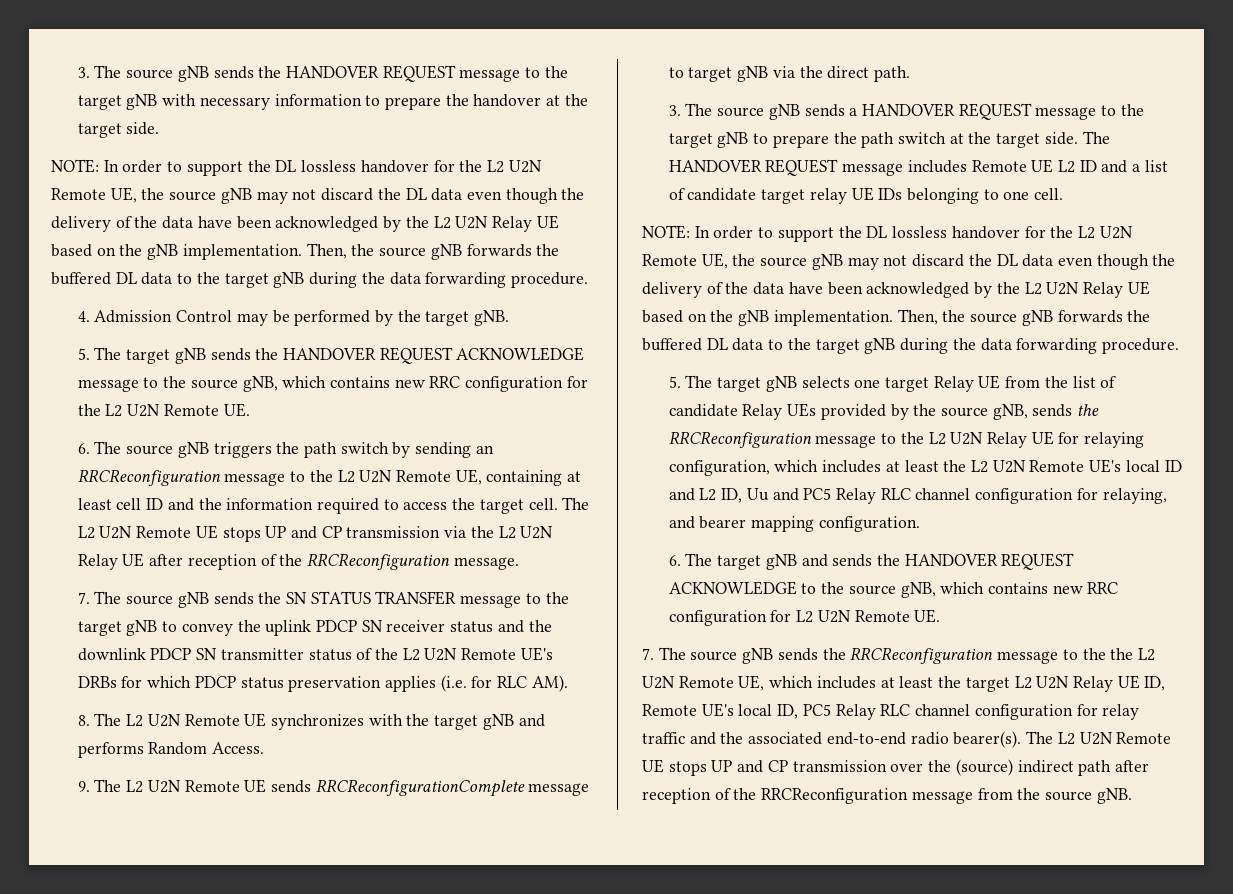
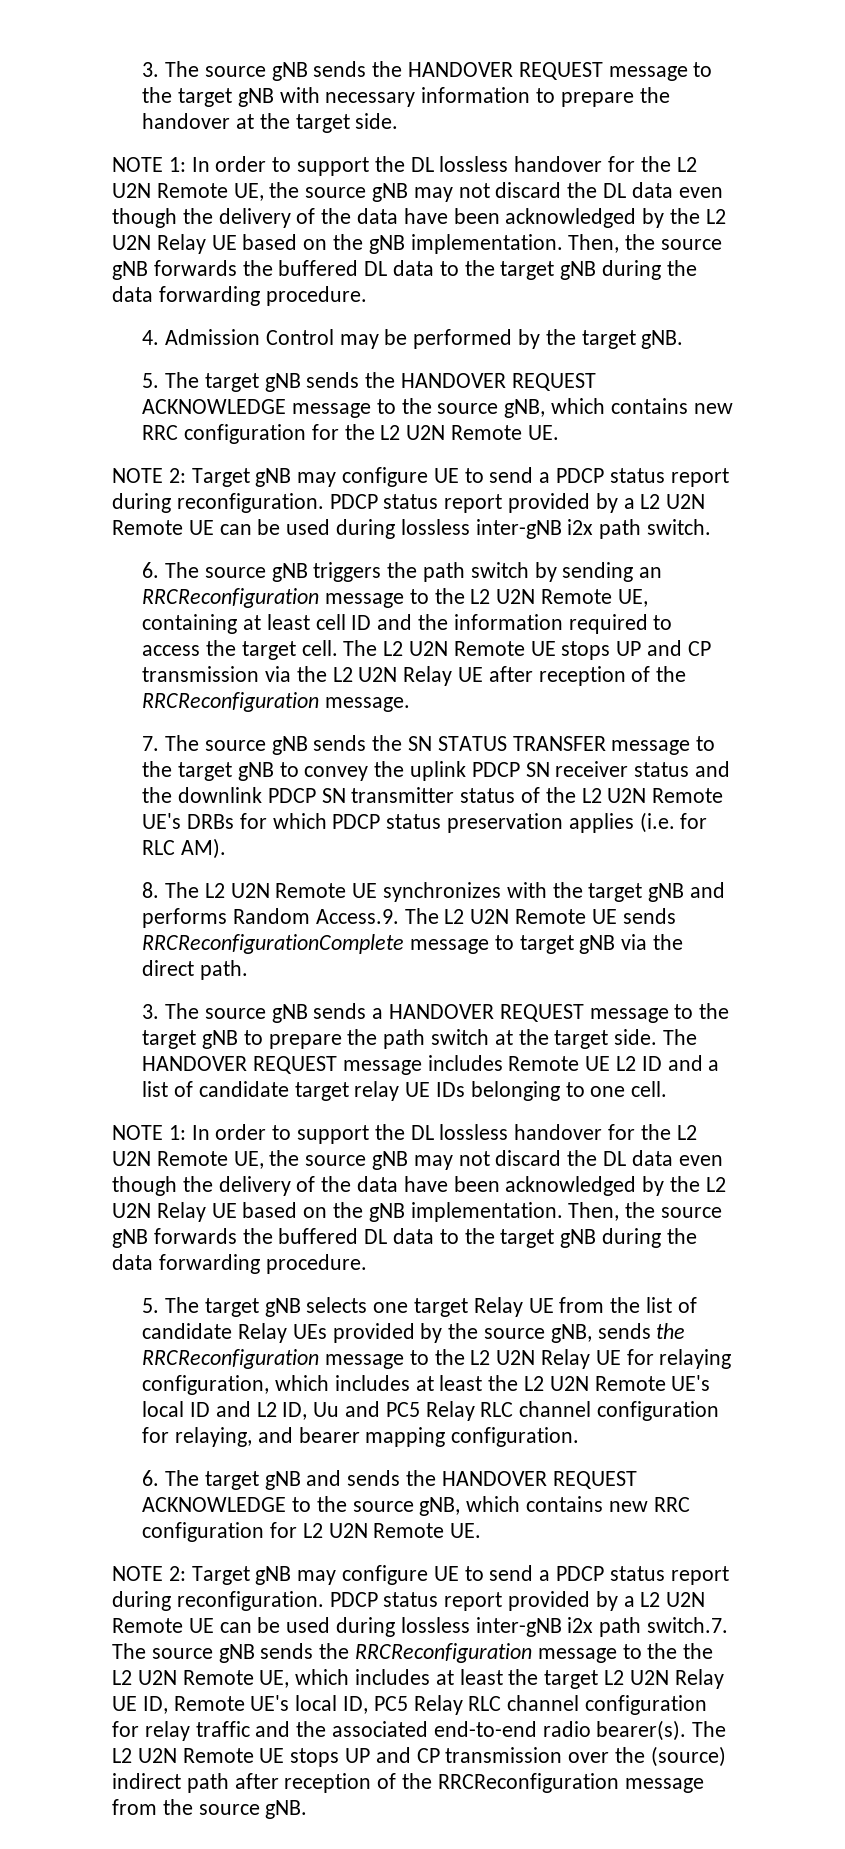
[51,159,99,173] NOTE: -> [112,157,186,172] NOTE 1:
(250, 410) none -> [112,467,729,487] [112,493,706,513] [112,519,712,539] // NOTE 2: Target gNB may configure UE to send a PDCP status report during reconfiguration. PDCP status report provided by a L2 U2N Remote UE can be used during lossless inter-gNB i2x path switch.
[212,742,265,754] [77,781,90,792] Access. // 9. -> [315,909,399,924] Access.9.
[642,225,690,239] NOTE: -> [112,1125,186,1140] NOTE 1:
[642,648,654,660] 7. -> [112,1565,729,1585] [112,1591,706,1611] [112,1617,729,1637] NOTE 2: Target gNB may configure UE to send a PDCP status report during reconfiguration. PDCP status report provided by a L2 U2N Remote UE can be used during lossless inter-gNB i2x path switch.7.

